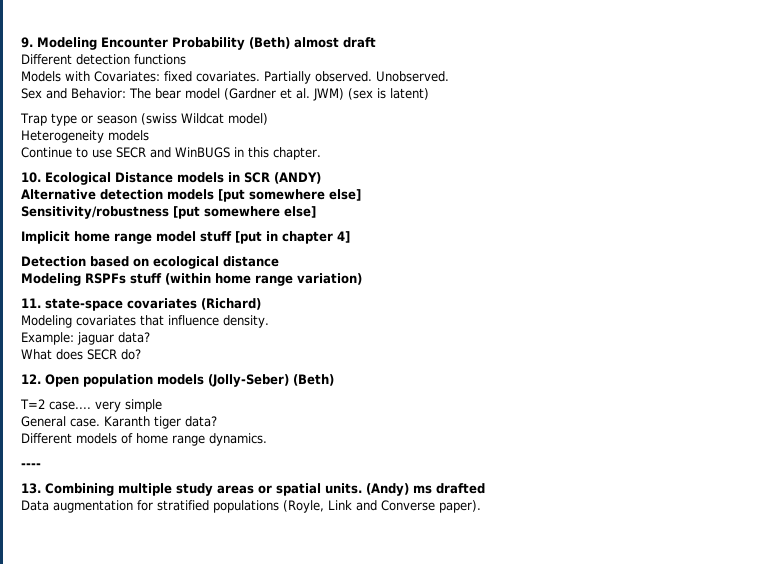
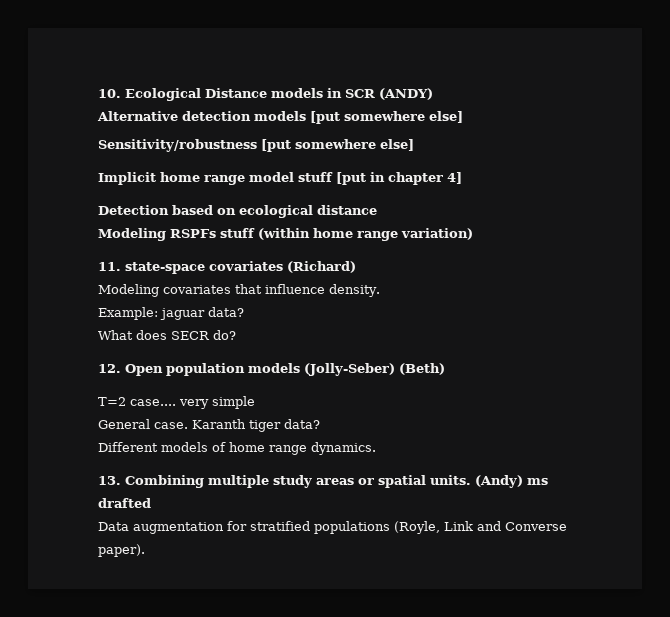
[21,37,376,50] [21,54,186,65] [21,71,449,84] [21,88,429,101] [20,113,268,126] [21,130,149,143] [21,147,321,160] 9. Modeling Encounter Probability (Beth) almost draft // Different detection functions // Models with Covariates: fixed covariates. Partially observed. Unobserved. // Sex and Behavior: The bear model (Gardner et al. JWM) (sex is latent) // Trap type or season (swiss Wildcat model) // Heterogeneity models // Continue to use SECR and WinBUGS in this chapter. // -> (98, 93) none
[21,463,41,468] // ---- -> (376, 448) none

